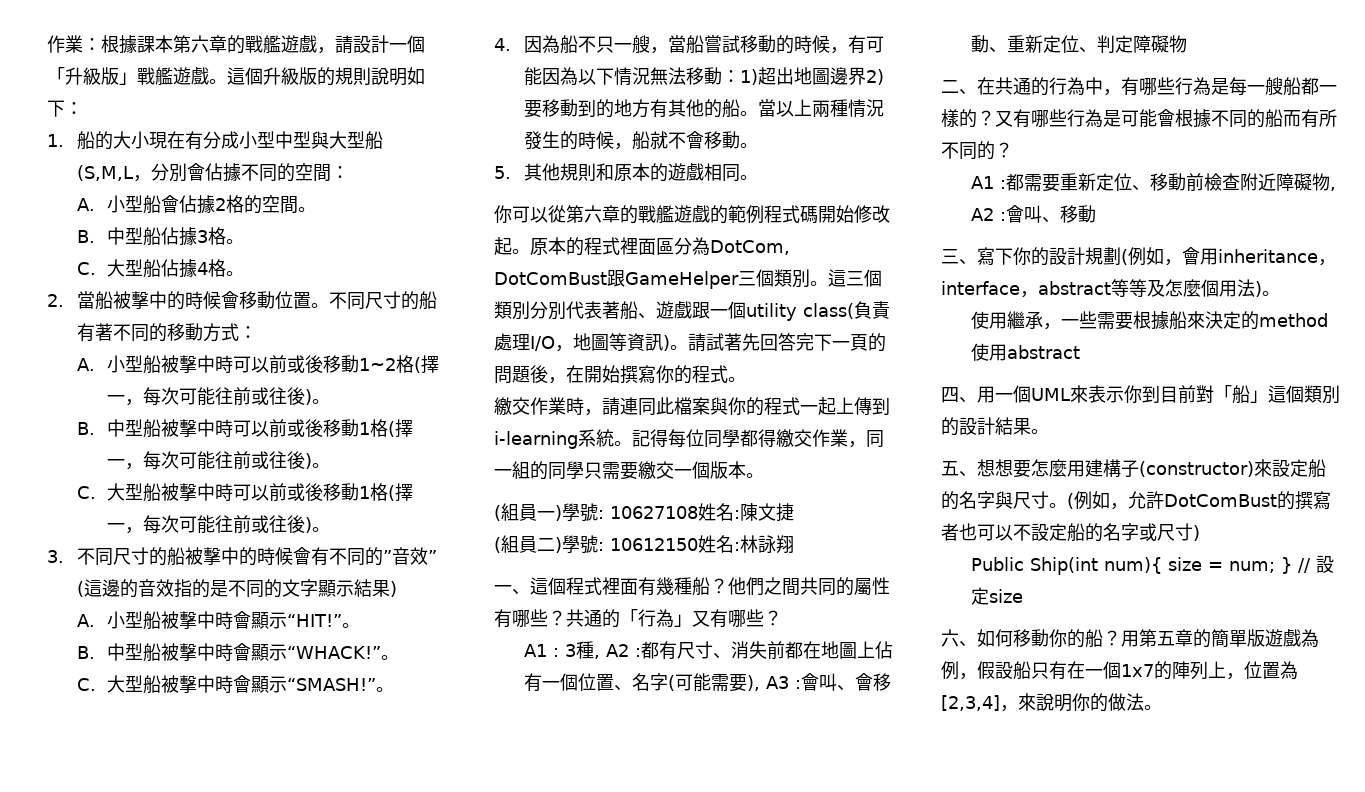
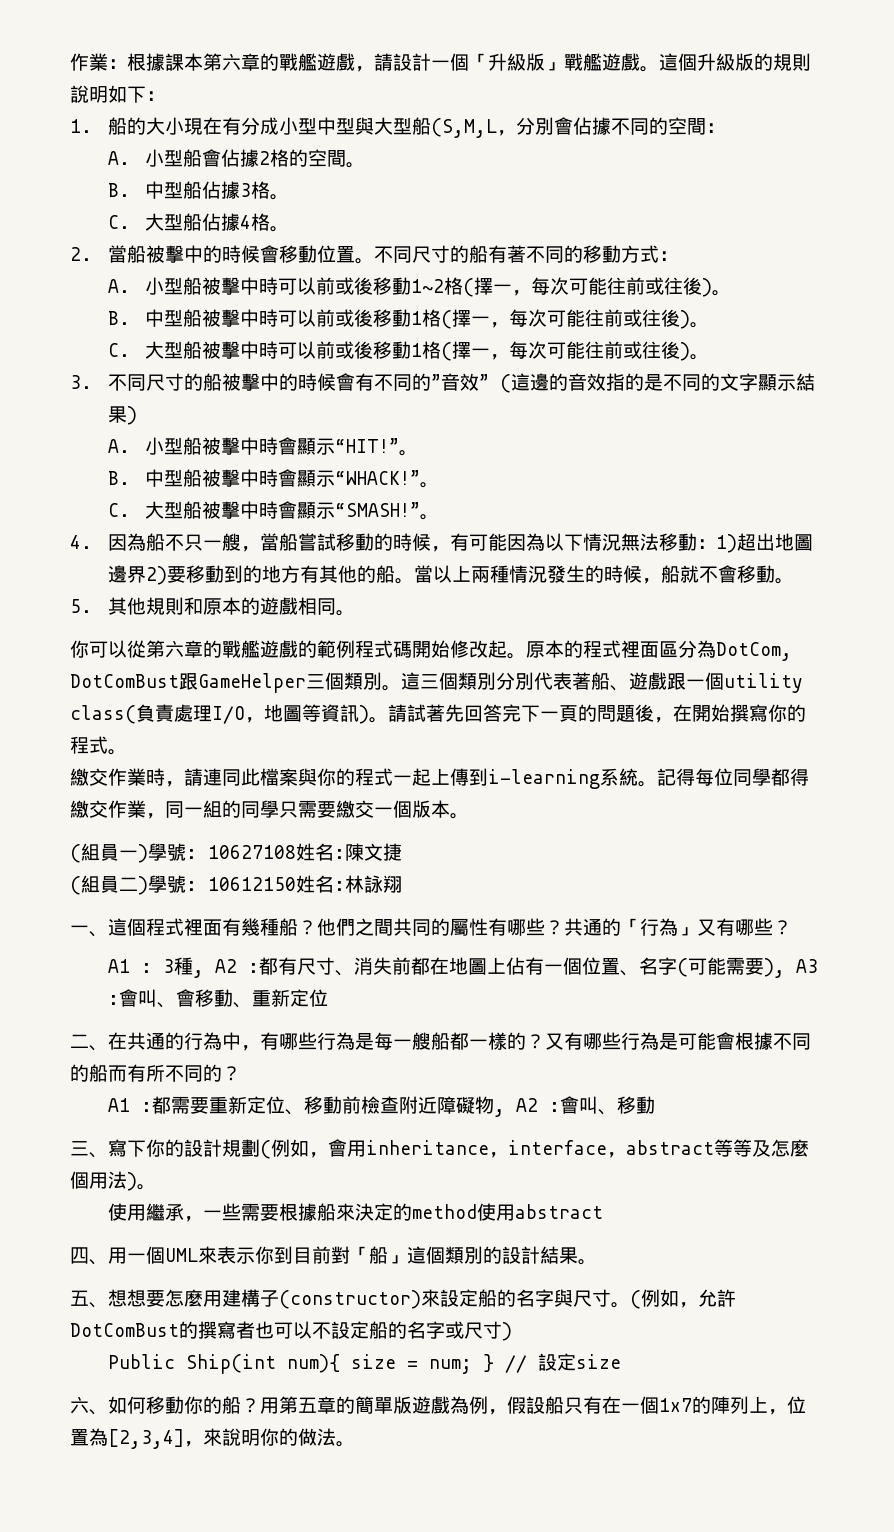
[1078,35,1187,53] 、判定障礙物 -> (328, 998) none

